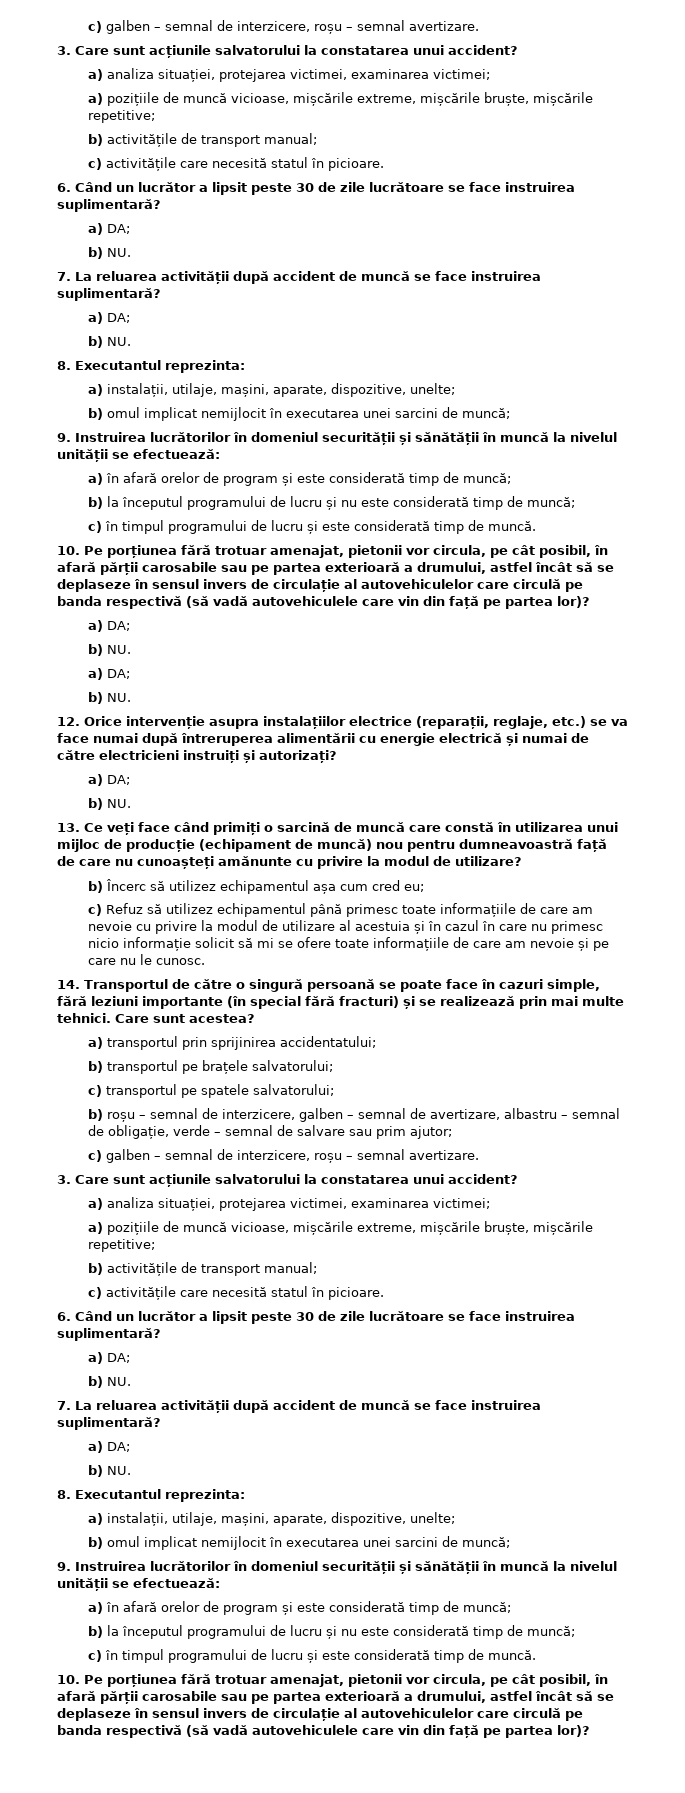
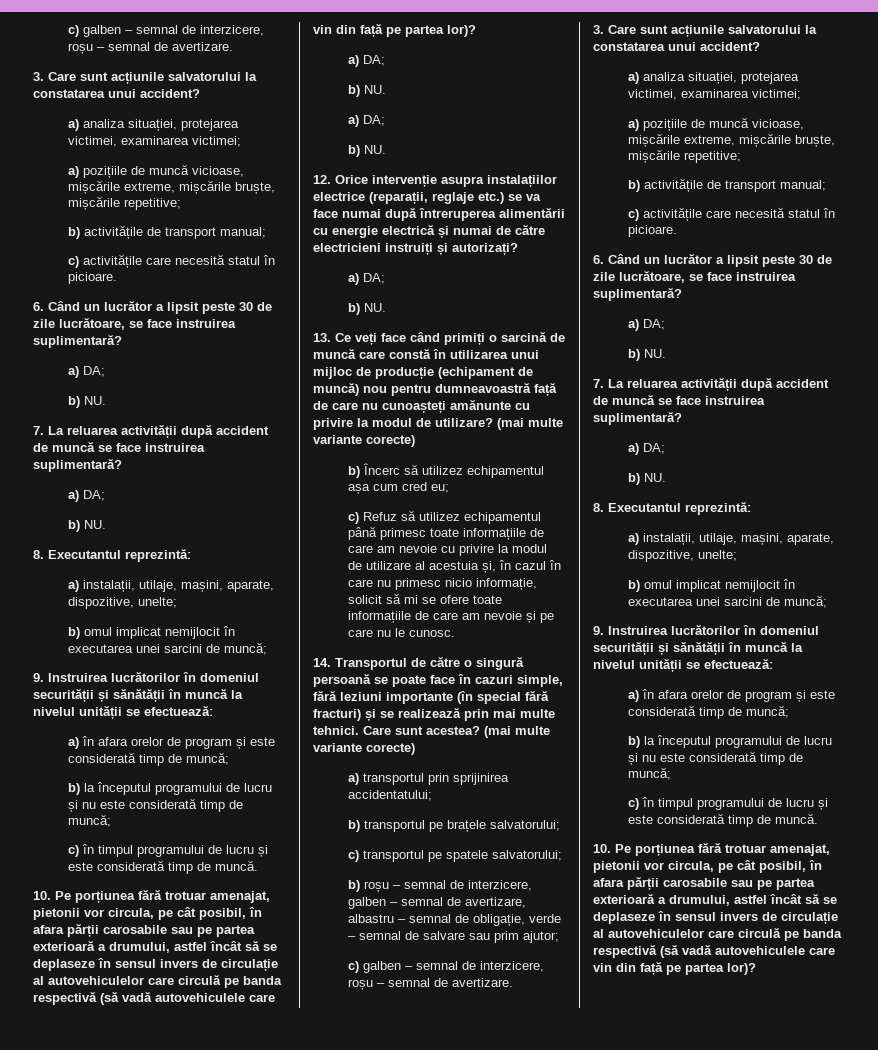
[87,20,405,34] c) galben – semnal de interzicere, roșu – semnal -> [68,25,265,37] [68,42,169,54] c) galben – semnal de interzicere, roșu – semnal de
[369,182,444,192] lucrătoare -> [59,318,125,330] lucrătoare,
[165,360,245,373] reprezinta: -> [125,549,191,562] reprezintă:
[122,472,157,483] afară -> [98,737,129,746] afara
[57,562,96,572] afară -> [33,925,64,934] afara
[493,716,548,729] reglaje, -> [432,192,474,204] reglaje
(522, 861) none -> [497,418,563,430] [313,435,415,447] (mai multe variante corecte)
[413,921,425,934] și -> [482,561,497,573] și,
[122,937,191,951] informație -> [476,578,538,590] informație,
(255, 1018) none -> [484,726,550,738] [313,743,415,755] (mai multe variante corecte)
(405, 1154) none -> [434,978,449,987] de
[369,1311,444,1321] lucrătoare -> [619,271,685,283] lucrătoare,
[165,1489,245,1502] reprezinta: -> [685,502,751,515] reprezintă:
[122,1601,157,1612] afară -> [658,690,689,699] afara
[57,1691,96,1701] afară -> [593,878,624,887] afara

